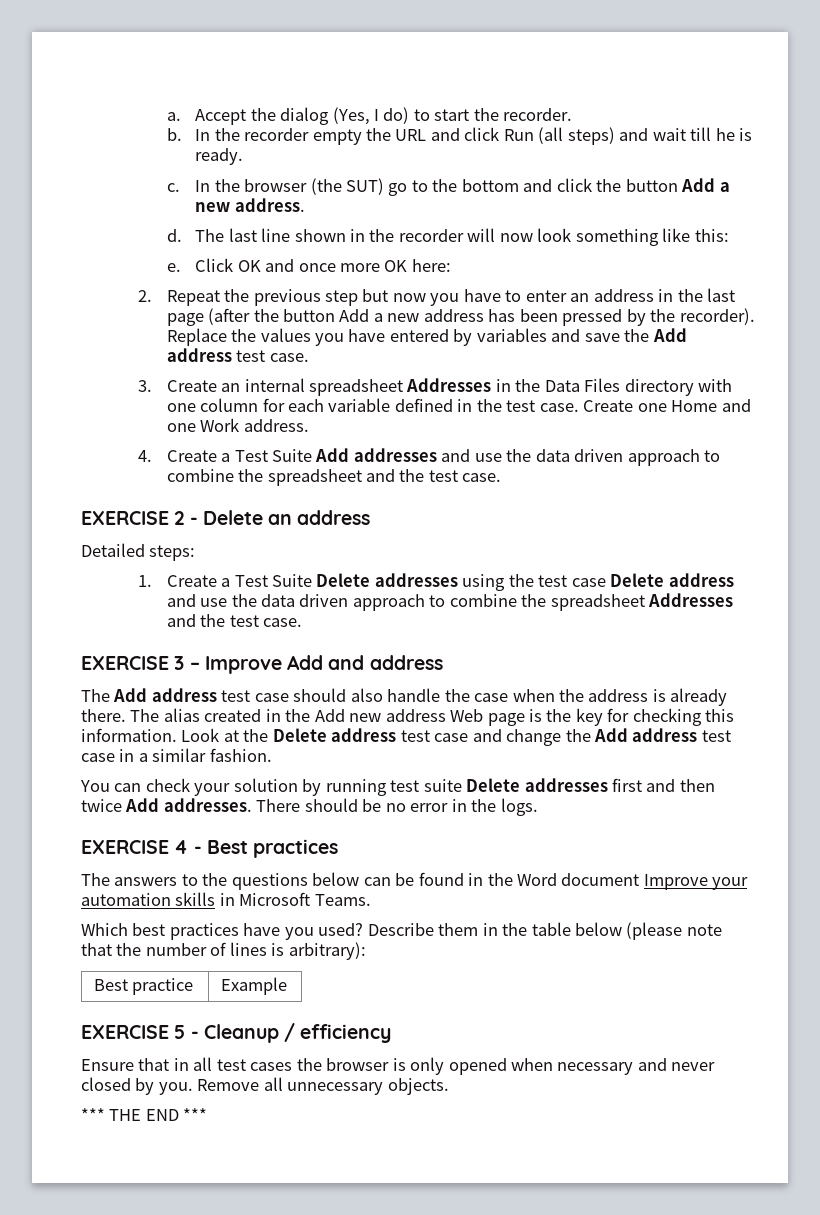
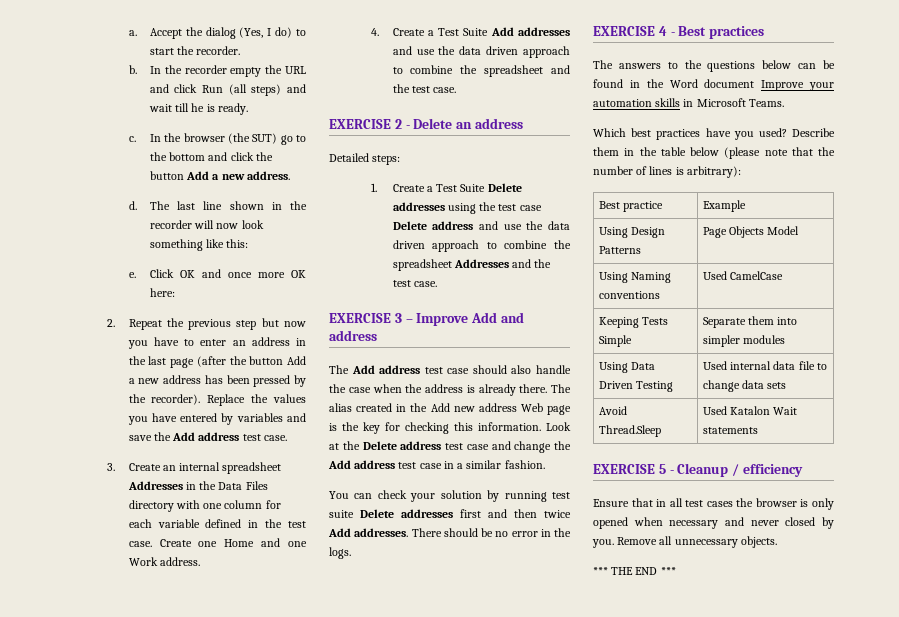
(287, 986) none -> [598,227,666,238] [598,246,641,254] [702,226,800,238] [598,272,672,283] [598,291,660,299] [702,271,784,280] [598,317,669,328] [598,335,632,347] [702,316,798,328] [702,335,786,347] [598,362,656,373] [598,381,674,392] [702,361,827,370] [702,380,787,392] [598,406,627,415] [598,425,661,437] [702,406,798,415] [702,427,758,434] // Using Design Patterns | Page Objects Model // Using Naming conventions | Used CamelCase // Keeping Tests Simple | Separate them into simpler modules // Using Data Driven Testing | Used internal data file to change data sets // Avoid Thread.Sleep | Used Katalon Wait statements

